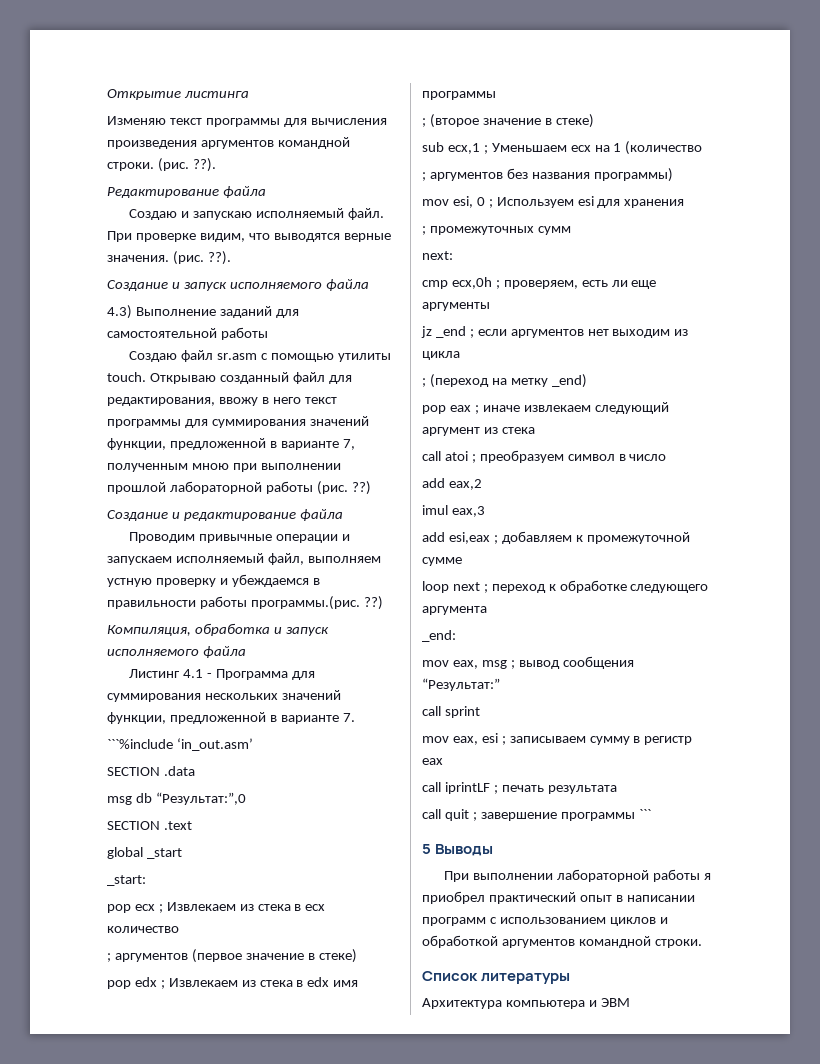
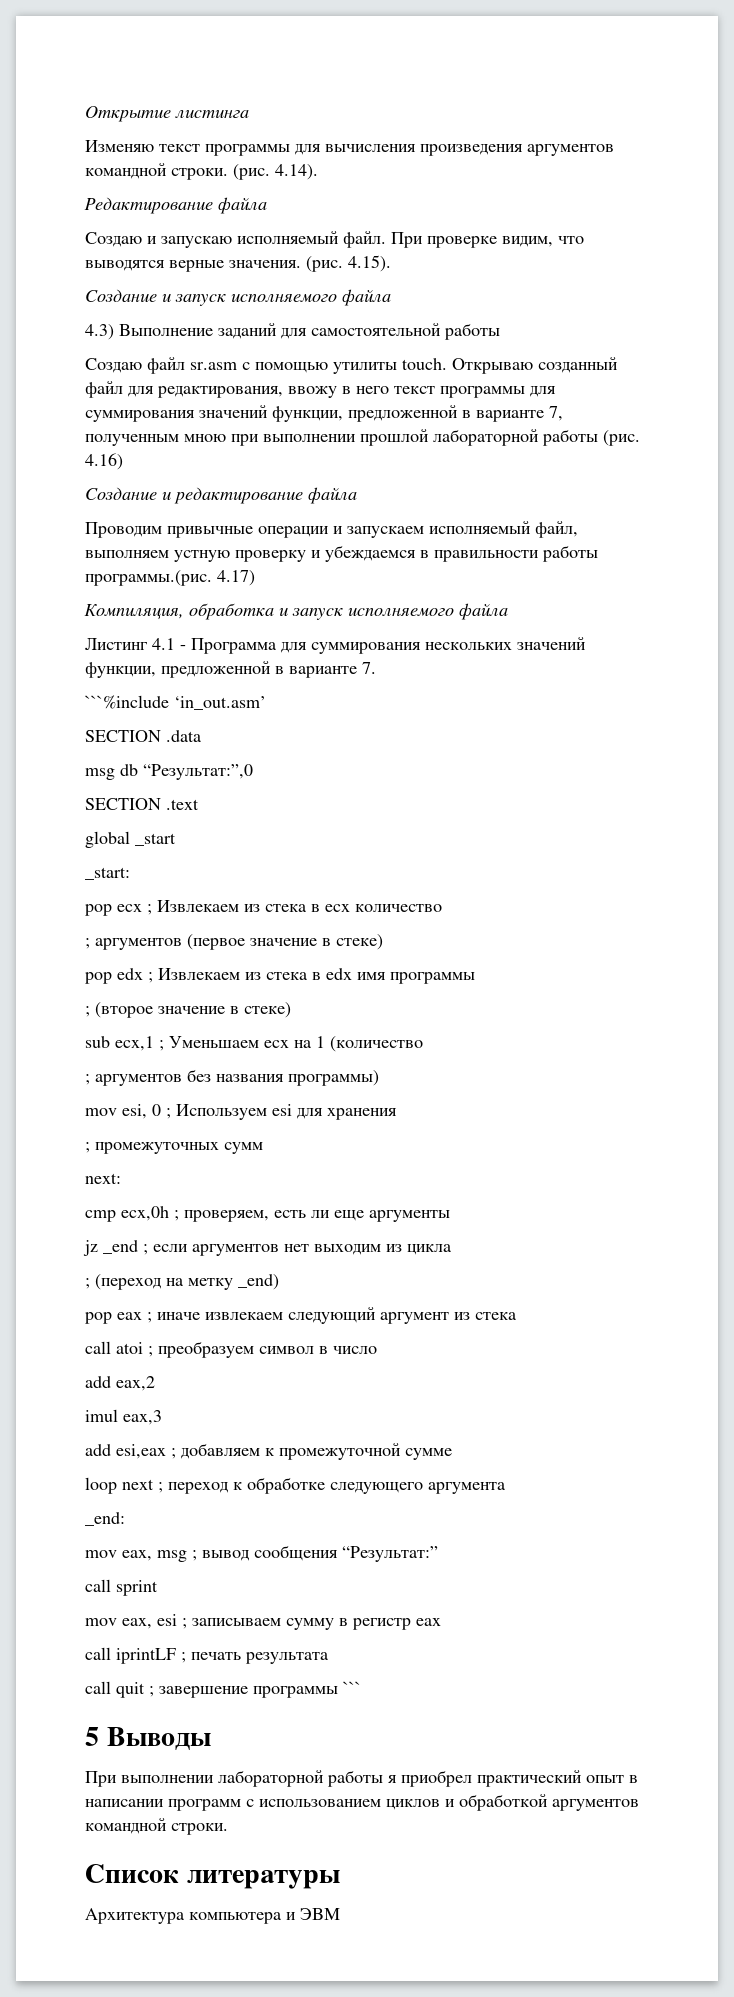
[192,158,216,172] ??). -> [275,164,318,180] 4.14).
[207,251,231,265] ??). -> [348,255,391,272] 4.15).
[351,481,371,495] ??) -> [85,453,123,470] 4.16)
[363,596,383,610] ??) -> [217,570,255,586] 4.17)

